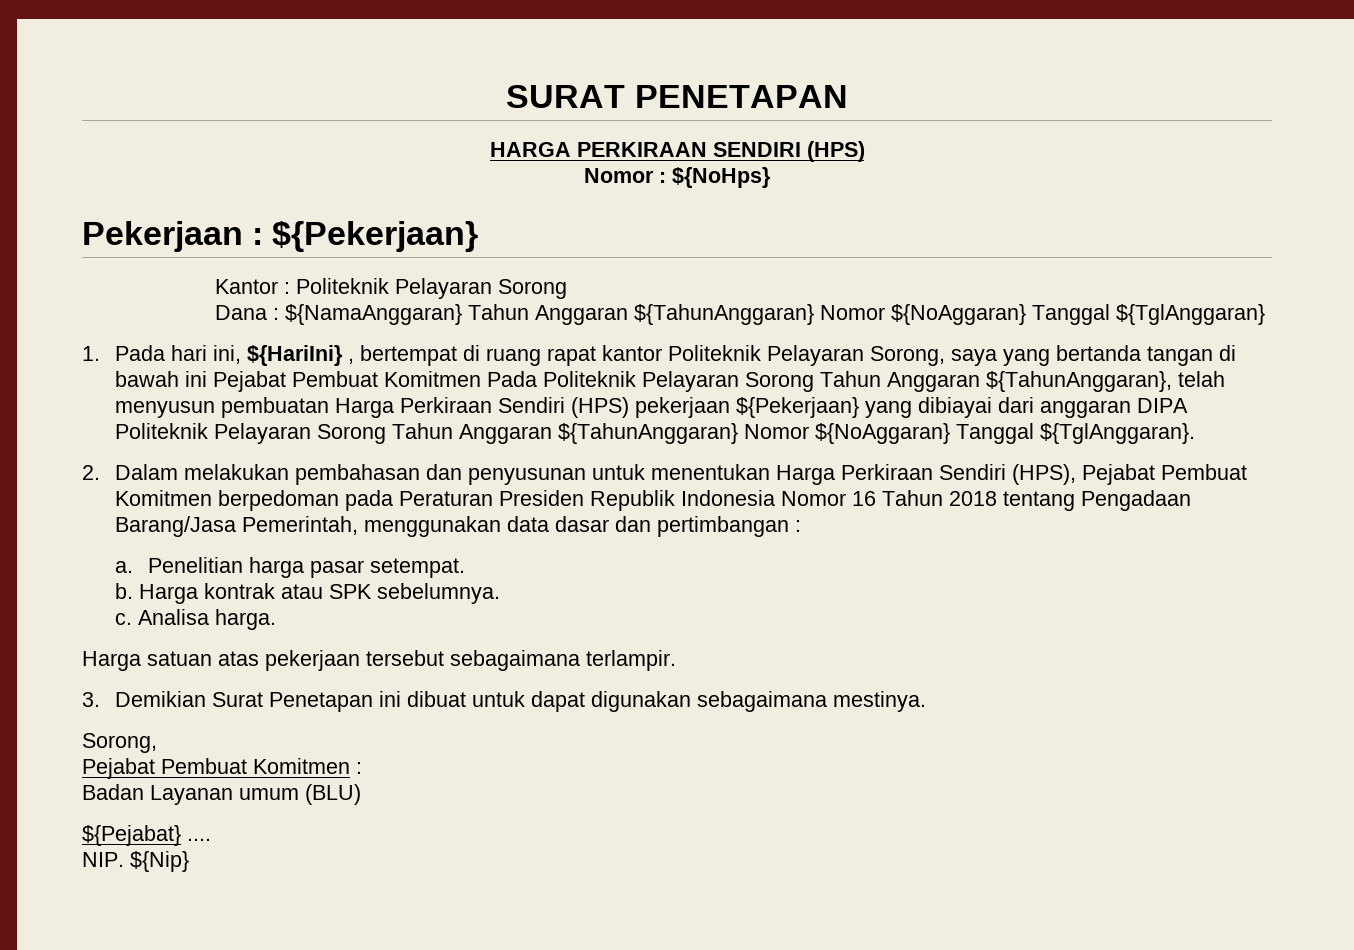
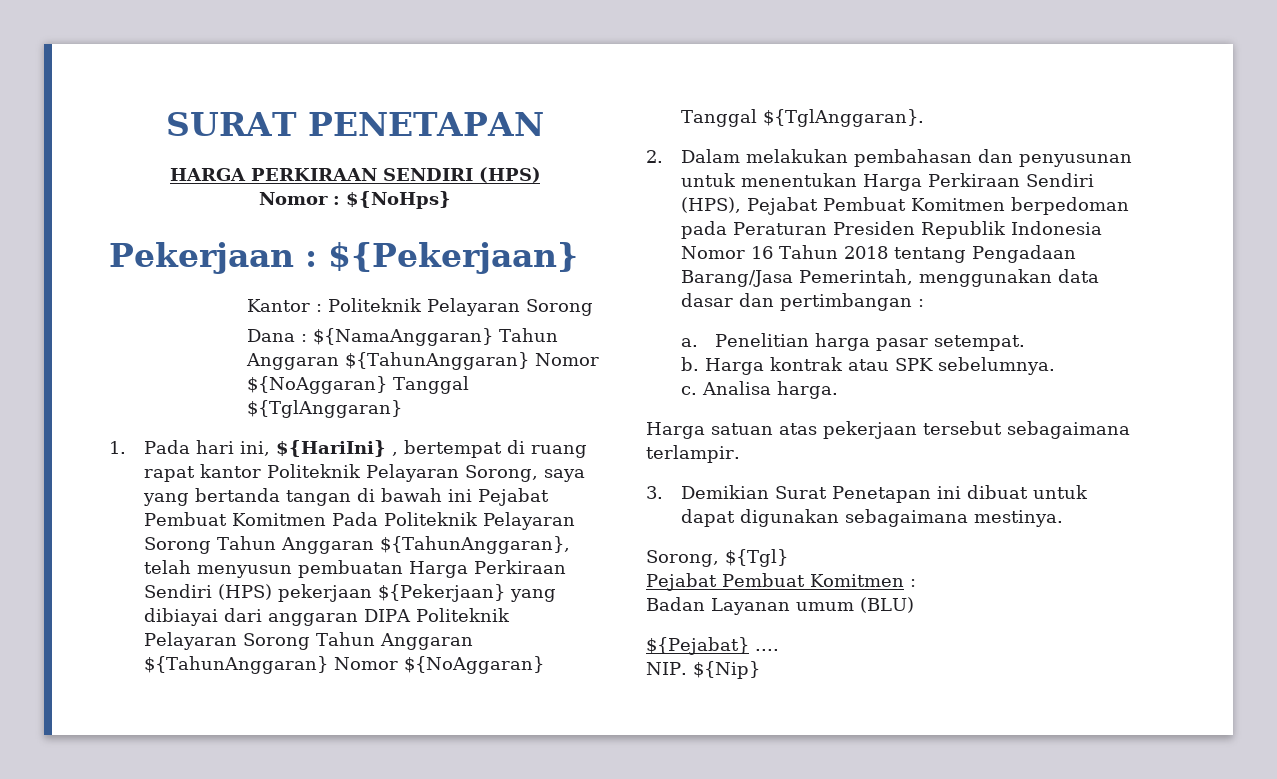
(157, 743) none -> [725,549,788,567] ${Tgl}

